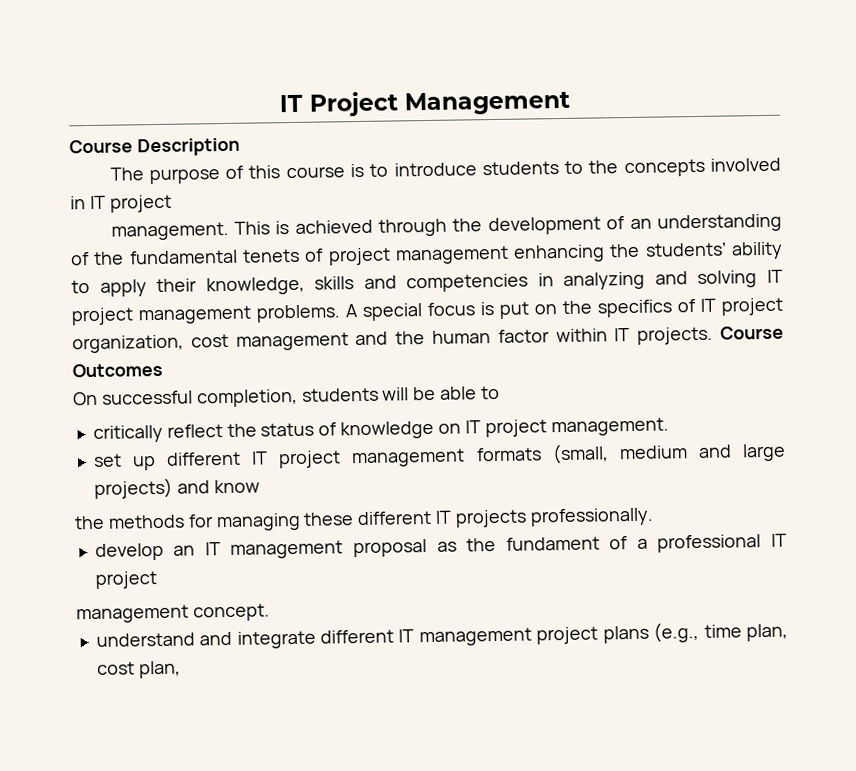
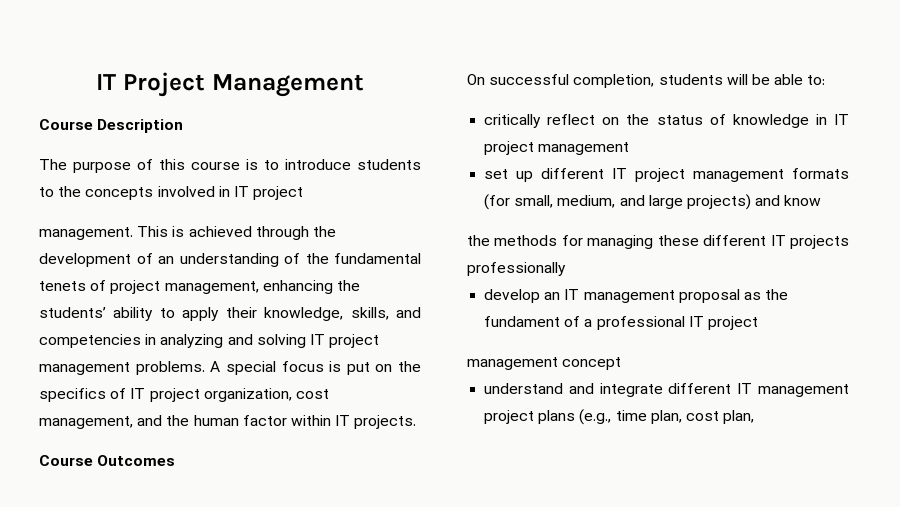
[394,245,509,265] management -> [164,281,259,294] management,
[314,276,355,290] skills -> [350,307,389,320] skills,
[235,332,349,351] management -> [39,416,133,429] management,
(714, 335) none -> (417, 422) //
[481,385,501,400] to -> [807,75,826,85] to:
(223, 431) none -> [602,117,620,125] on
[437,417,669,438] on IT project management. -> [815,114,849,125] [484,141,630,155] in IT project management
[551,443,688,465] (small, medium -> [484,194,616,210] (for small, medium,
[529,507,654,527] professionally. -> [467,262,566,276] professionally
[192,603,270,622] concept. -> [562,357,622,370] concept

